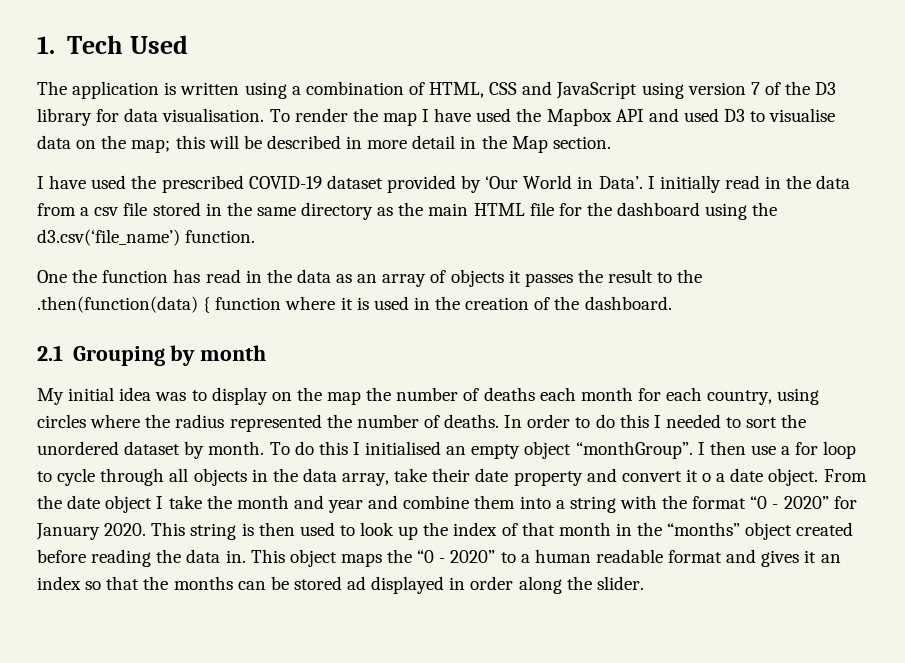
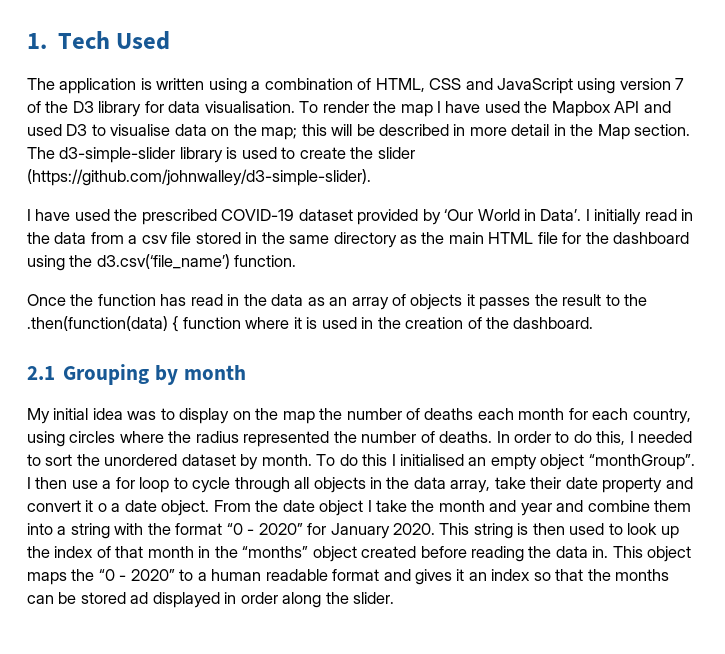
(611, 142) none -> [27,147,415,163] [27,169,371,186] The d3-simple-slider library is used to create the slider (https://github.com/johnwalley/d3-simple-slider).
[37,270,67,283] One -> [27,294,66,306] Once
[619,414,649,428] this -> [596,431,626,445] this,

